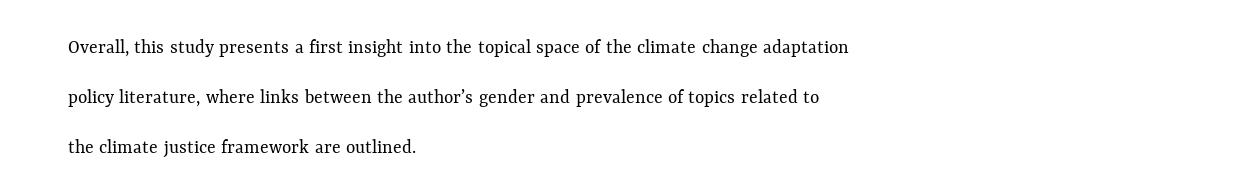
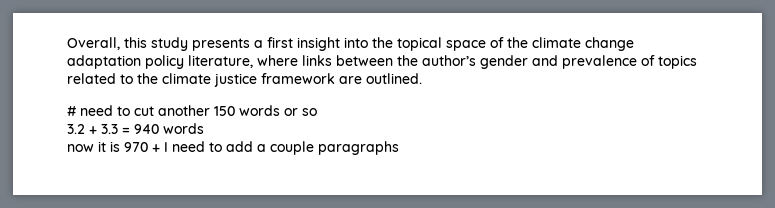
(849, 48) // -> (141, 62) none
(820, 97) // -> (133, 79) none
(416, 146) none -> [67,105,317,116] [67,123,204,134] [67,141,399,155] // # need to cut another 150 words or so // 3.2 + 3.3 = 940 words // now it is 970 + I need to add a couple paragraphs

